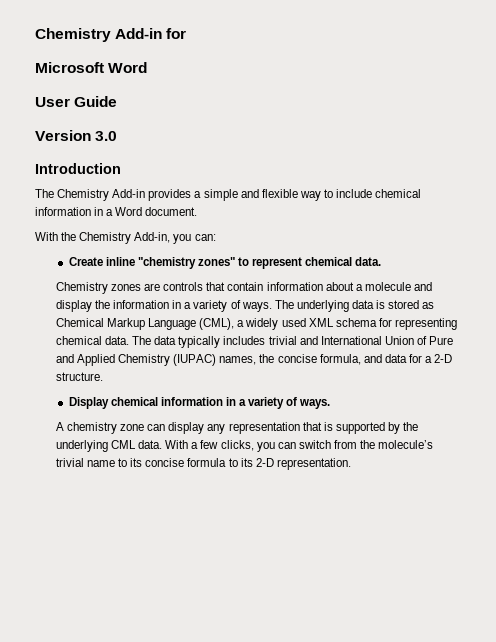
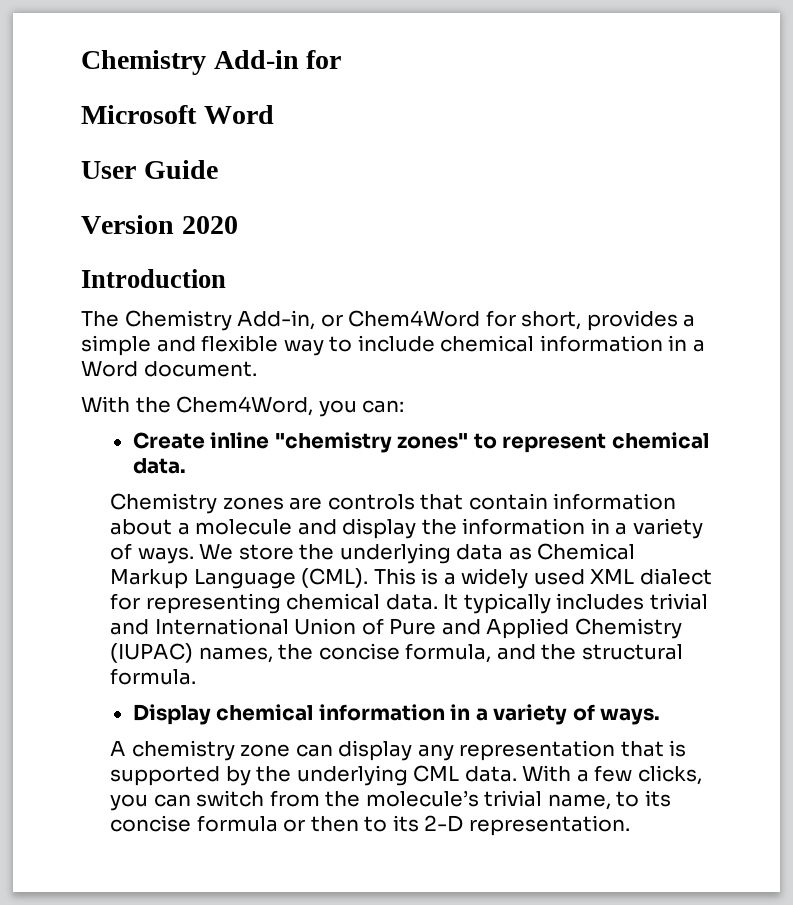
[95,131,118,141] 3.0 -> [181,216,238,234] 2020
[112,189,146,198] Add-in -> [237,310,582,330] Add-in, or Chem4Word for short,
[79,232,171,244] Chemistry Add-in, -> [176,396,314,416] Chem4Word,
[274,300,420,312] The underlying data is stored -> [199,543,504,564] We store the underlying data
[199,318,235,330] (CML), -> [301,568,439,588] (CML). This is
[335,318,377,327] schema -> [639,568,712,585] dialect
[132,336,177,345] The data -> [443,594,459,610] It
[384,354,453,363] [55,372,103,381] data for a 2-D structure. -> [541,644,683,660] [110,668,197,685] the structural formula.
[87,460,116,467] name -> [547,794,611,810] name,
(227, 462) none -> [283,816,359,832] or then

